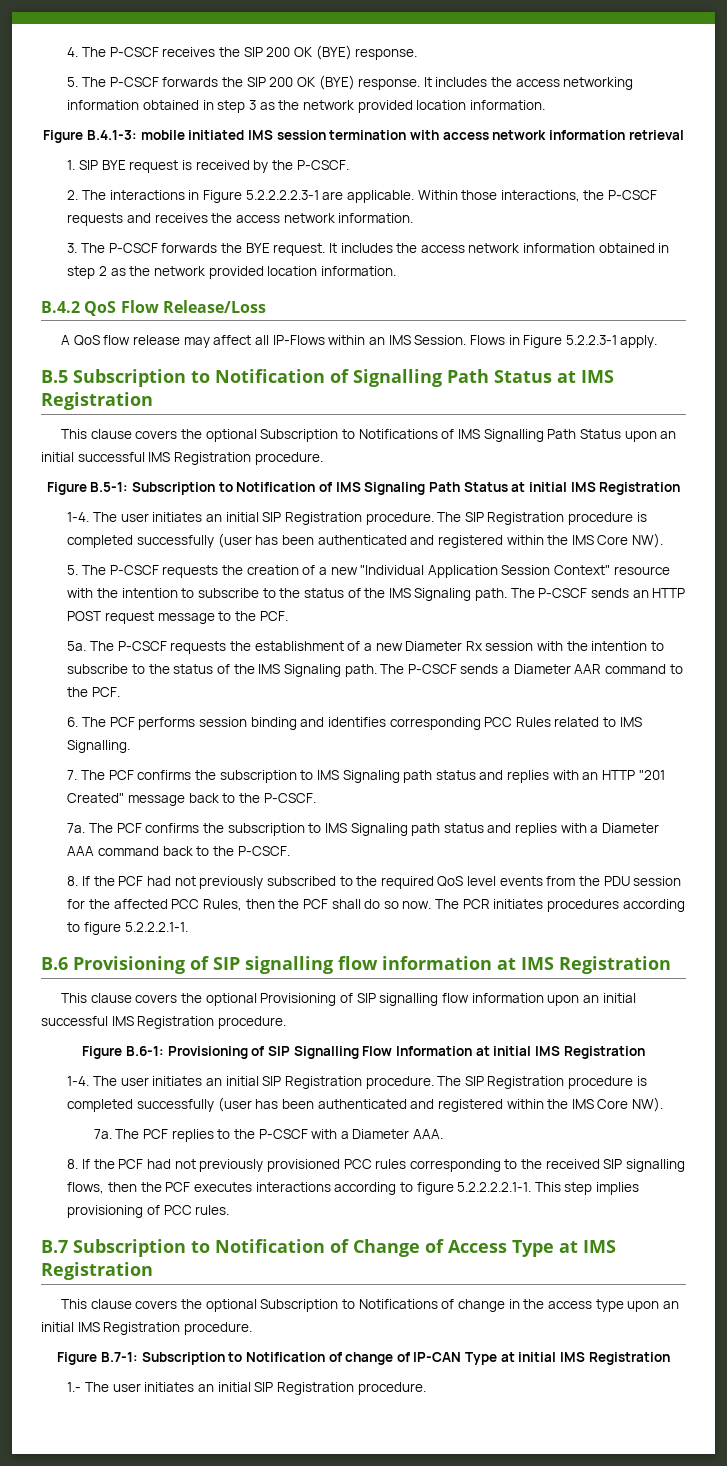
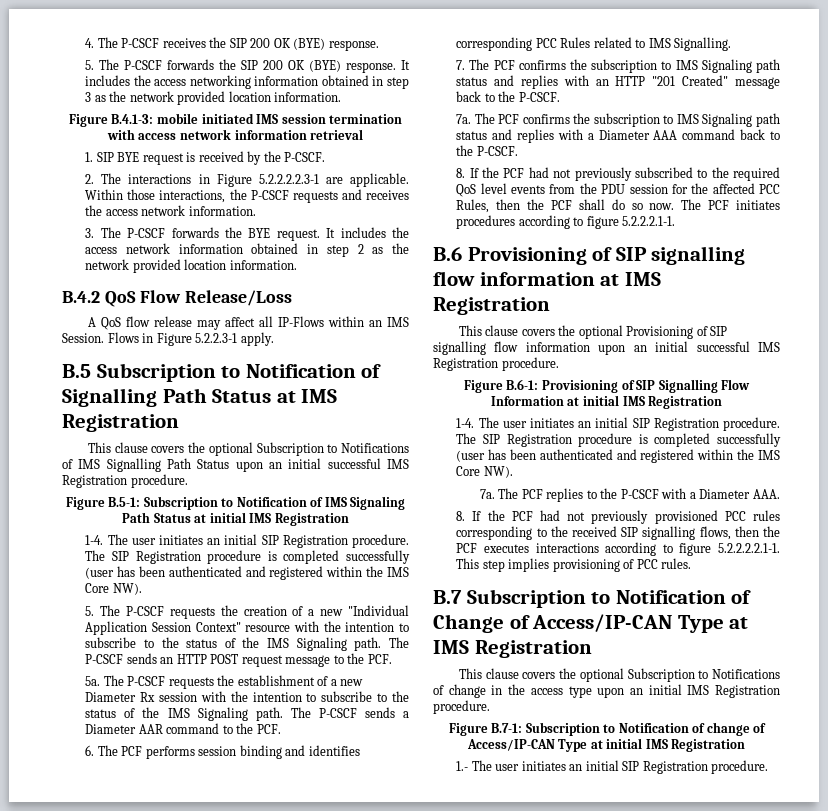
[462,899,490,909] PCR -> [708,200,730,210] PCF
[448,1240,507,1253] Access -> [532,614,673,632] Access/IP-CAN
[413,1352,462,1362] IP-CAN -> [466,739,555,751] Access/IP-CAN

